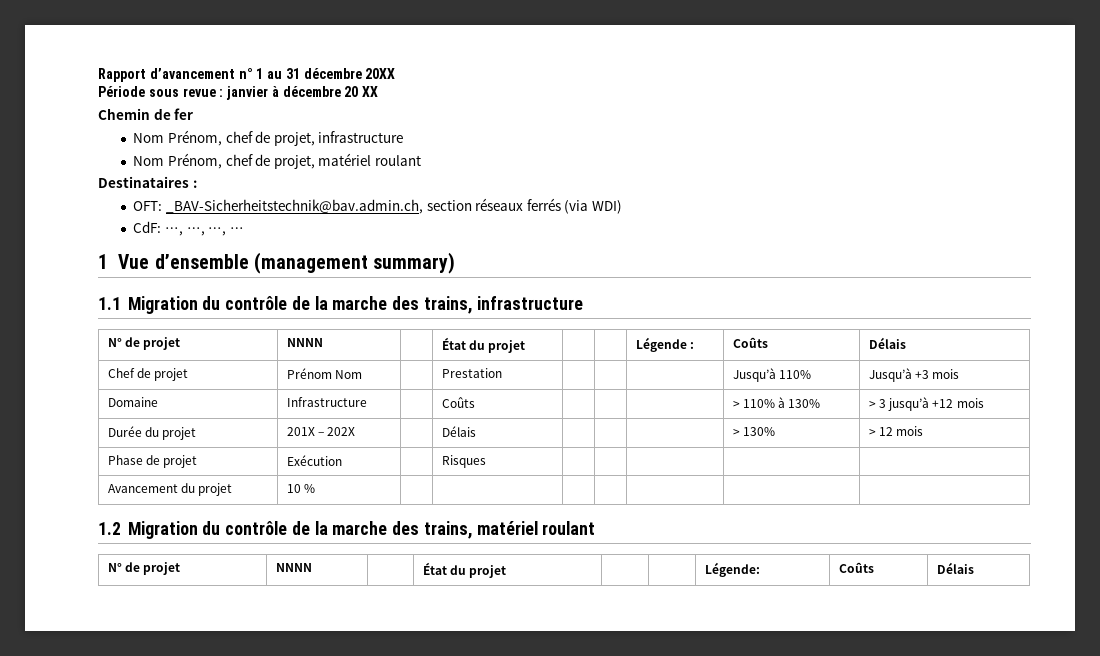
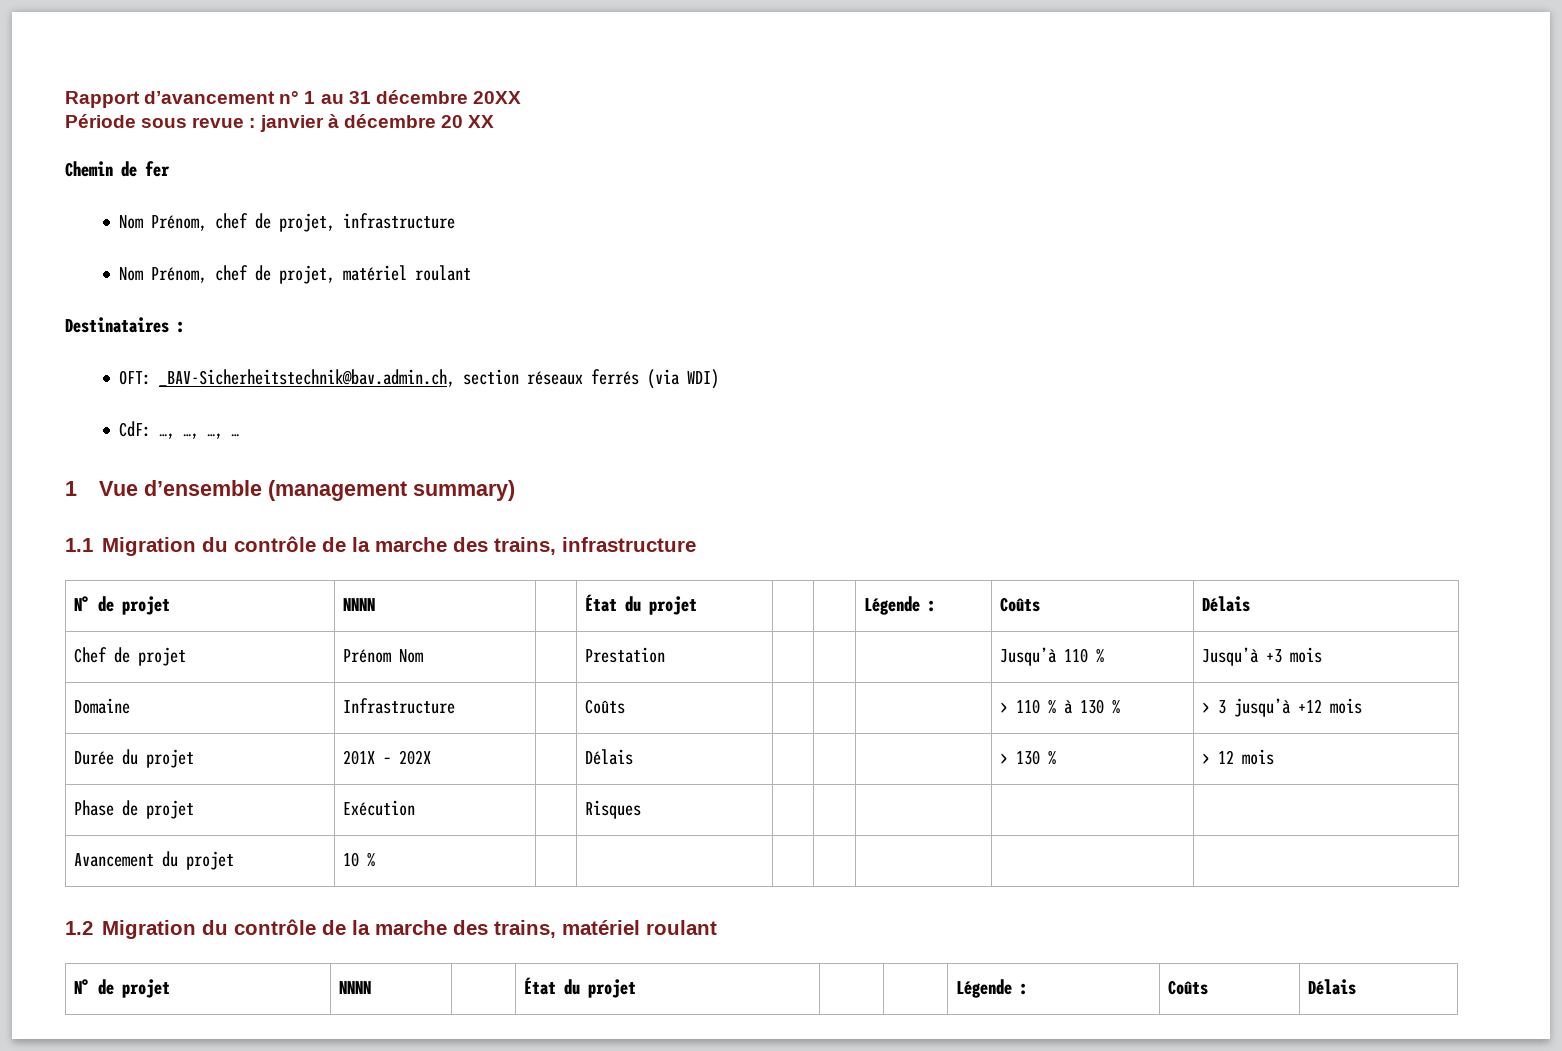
[778,370,811,379] 110% -> [1063,648,1104,663] 110 %
[742,397,821,408] 110% à 130% -> [1015,699,1120,714] 110 % à 130 %
[742,427,775,436] 130% -> [1015,750,1056,765] 130 %
[704,562,760,577] Légende: -> [955,979,1028,998] Légende :

